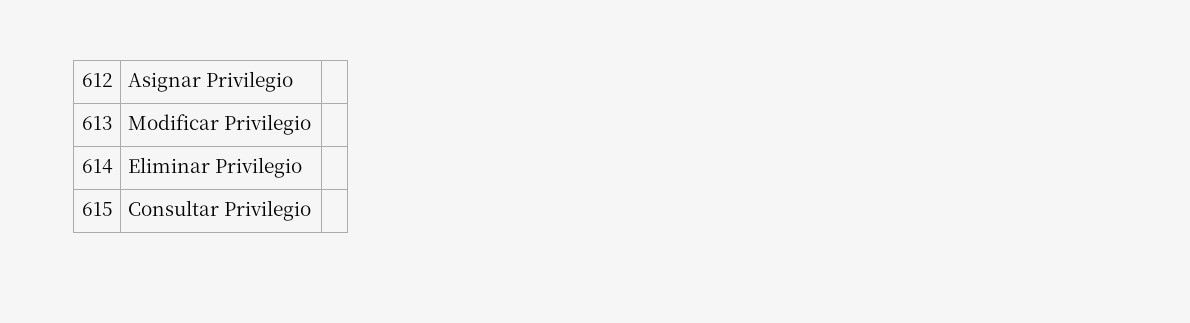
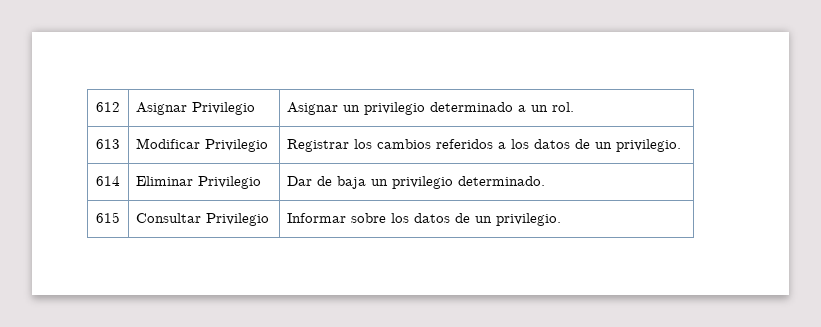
[81,116,113,130] [127,114,311,135] [81,159,113,174] [127,157,302,178] [81,202,113,216] [127,200,311,221] // 613 | Modificar Privilegio | // 614 | Eliminar Privilegio | // 615 | Consultar Privilegio | -> [287,102,575,115] [96,139,120,149] [136,138,269,152] [287,139,682,152] [96,176,120,186] [136,176,262,189] [287,176,546,189] [96,212,120,223] [136,213,270,226] [287,213,562,226] Asignar un privilegio determinado a un rol. // 613 | Modificar Privilegio | Registrar los cambios referidos a los datos de un privilegio. // 614 | Eliminar Privilegio | Dar de baja un privilegio determinado. // 615 | Consultar Privilegio | Informar sobre los datos de un privilegio.

